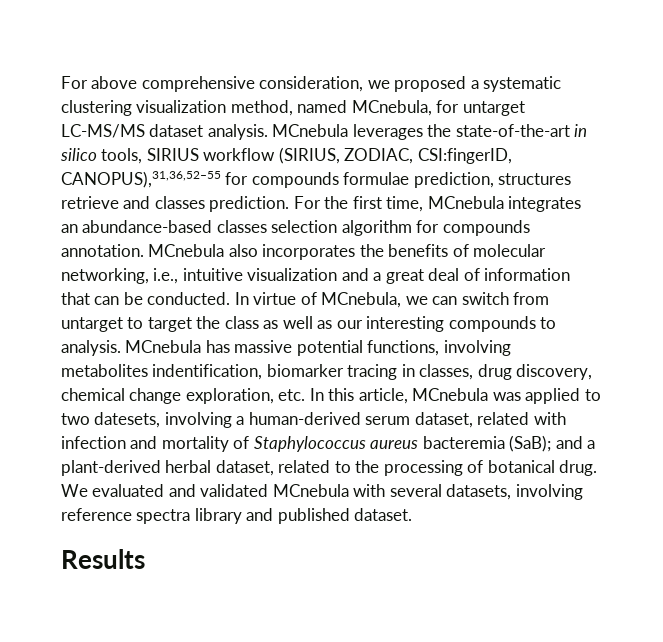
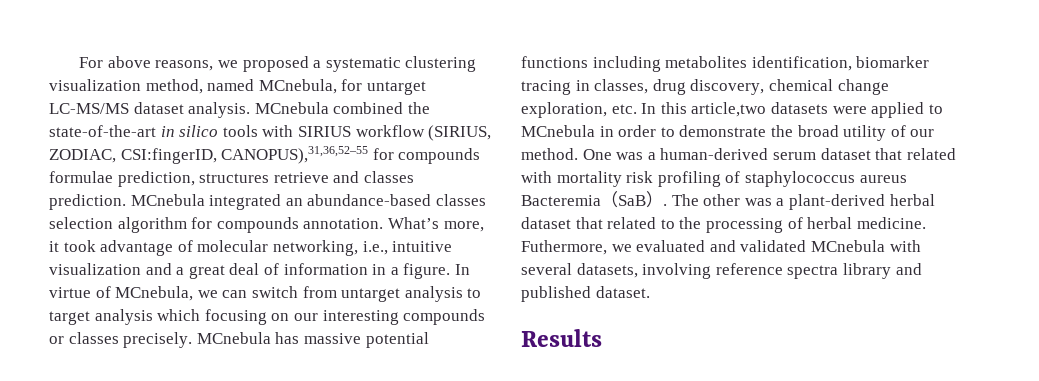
[141,76,364,92] comprehensive consideration, -> [155,60,214,71] reasons,
[352,124,423,140] leverages -> [333,102,404,114] combined
[101,148,143,164] tools, -> [222,125,294,137] tools with
[293,196,582,212] For the first time, MCnebula integrates -> [130,194,282,210] MCnebula integrated
[148,244,449,260] MCnebula also incorporates the benefits -> [387,217,484,232] [49,240,174,256] What’s more, it took advantage
[61,292,231,305] that can be conducted. -> [372,263,451,279] in a figure.
(123, 324) none -> [404,286,463,302] analysis
[196,316,557,332] [61,340,511,356] [61,364,263,380] the class as well as our interesting compounds to analysis. MCnebula has massive potential functions, involving metabolites indentification, -> [94,309,486,325] [49,332,429,348] [521,56,852,72] analysis which focusing on our interesting compounds or classes precisely. MCnebula has massive potential functions including metabolites identification,
[358,388,601,404] [61,412,566,428] [61,435,583,452] article, MCnebula was applied to two datesets, involving a human-derived serum dataset, related with infection and mortality of Staphylococcus aureus bacteremia (SaB); and -> [691,102,943,118] [521,125,935,141] [521,148,956,160] [521,171,907,187] [521,191,772,208] article,two datasets were applied to MCnebula in order to demonstrate the broad utility of our method. One was a human-derived serum dataset that related with mortality risk profiling of staphylococcus aureus Bacteremia（SaB）. The other was
[215,460,274,476] dataset, -> [521,217,603,229] dataset that
[487,460,598,476] [61,484,88,497] botanical drug. We -> [807,217,926,229] [521,240,632,255] herbal medicine. Futhermore, we

